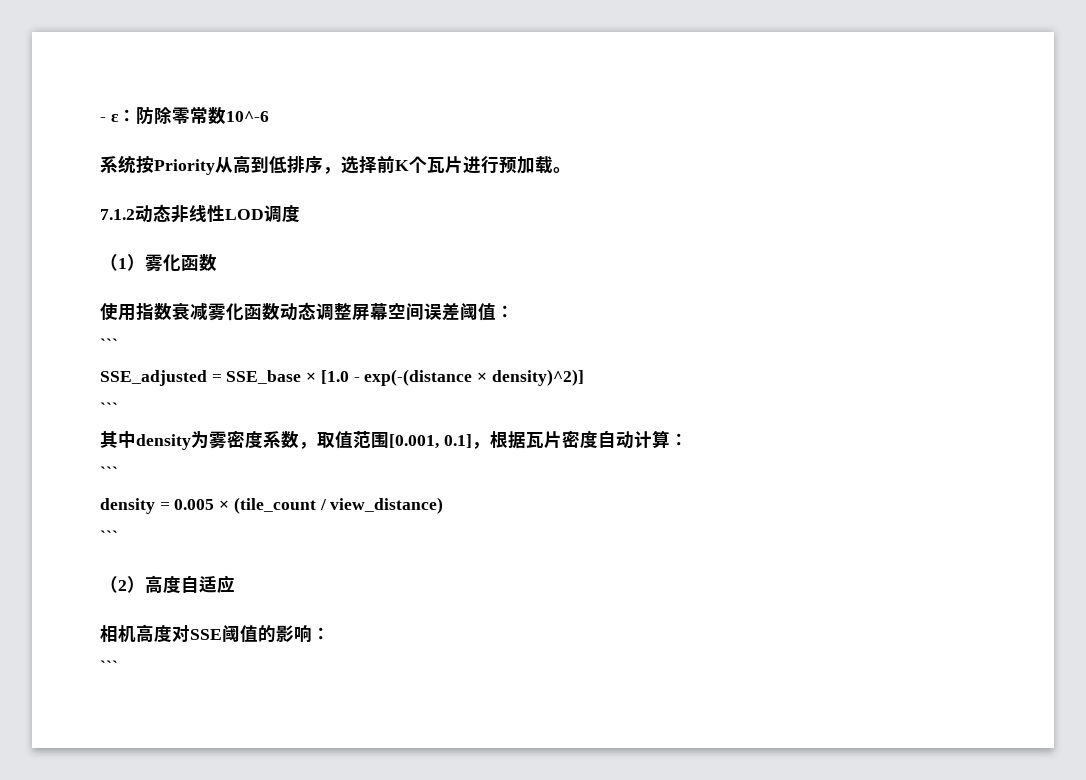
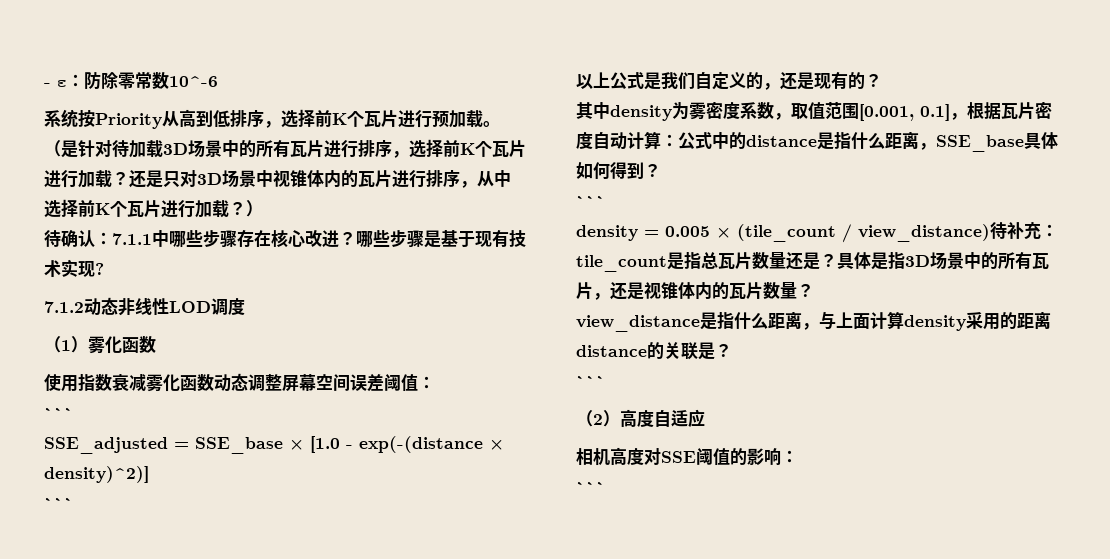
(571, 170) none -> [44,139,526,158] [44,170,511,188] [44,199,263,218] [44,229,526,248] [44,259,104,277] （是针对待加载3D场景中的所有瓦片进行排序，选择前K个瓦片进行加载？还是只对3D场景中视锥体内的瓦片进行排序，从中选择前K个瓦片进行加载？） // 待确认：7.1.1中哪些步骤存在核心改进？哪些步骤是基于现有技术实现?
(118, 408) none -> [576,71,882,90] // 以上公式是我们自定义的，还是现有的？
(688, 439) none -> [678,132,1058,152] [576,162,661,180] 公式中的distance是指什么距离，SSE_base具体如何得到？
(444, 505) none -> [990,222,1058,240] [576,252,1049,272] [576,282,814,300] [576,311,1051,332] [576,342,732,360] 待补充：tile_count是指总瓦片数量还是？具体是指3D场景中的所有瓦片，还是视锥体内的瓦片数量？ // view_distance是指什么距离，与上面计算density采用的距离distance的关联是？

